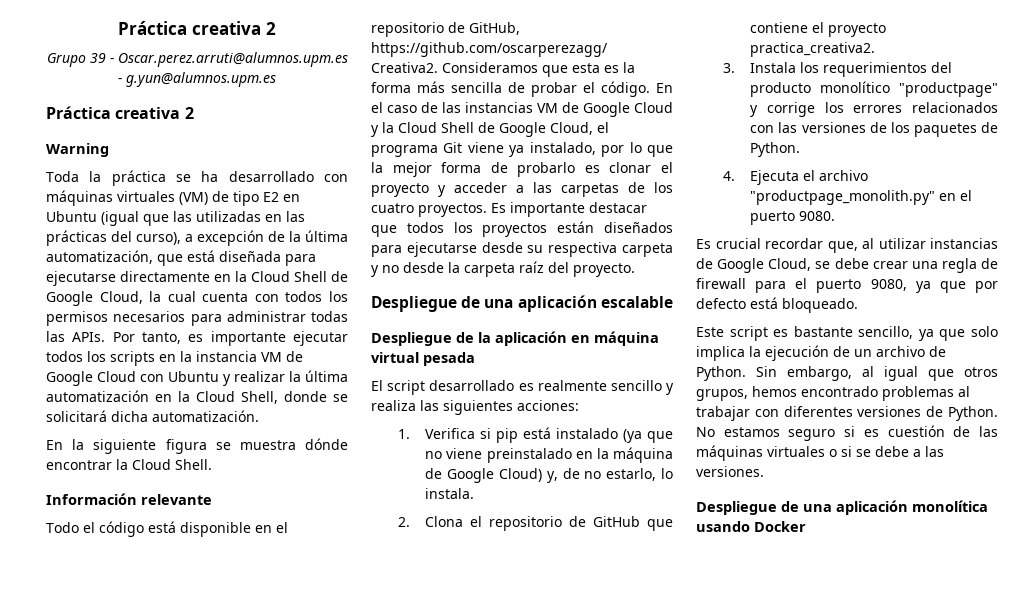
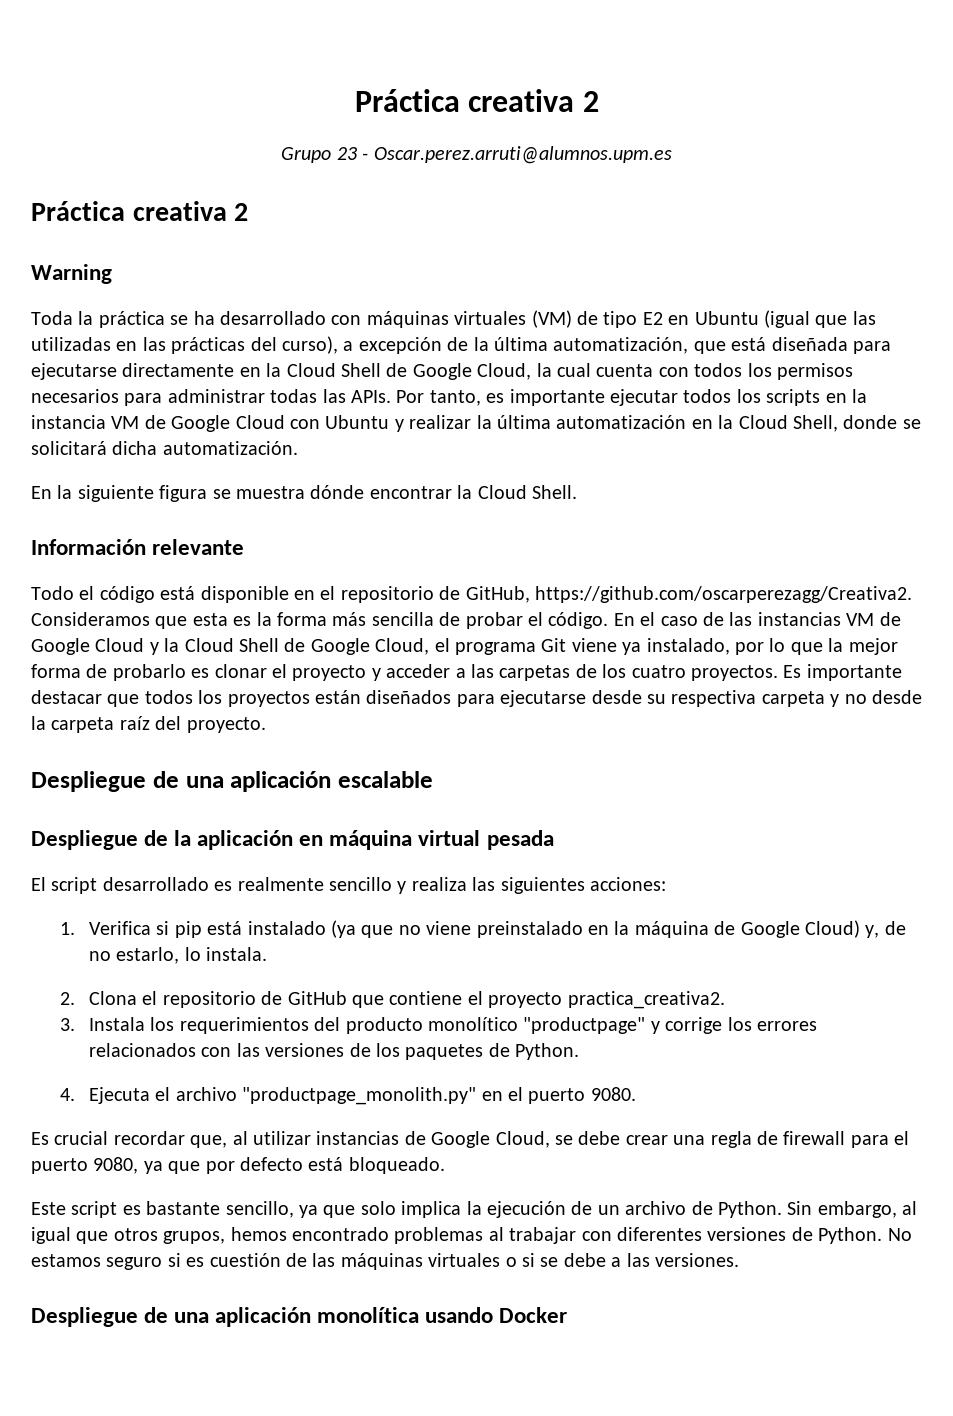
[89,53,106,63] 39 -> [336,147,357,160] 23
[118,72,276,87] - g.yun@alumnos.upm.es -> (672, 155) none

